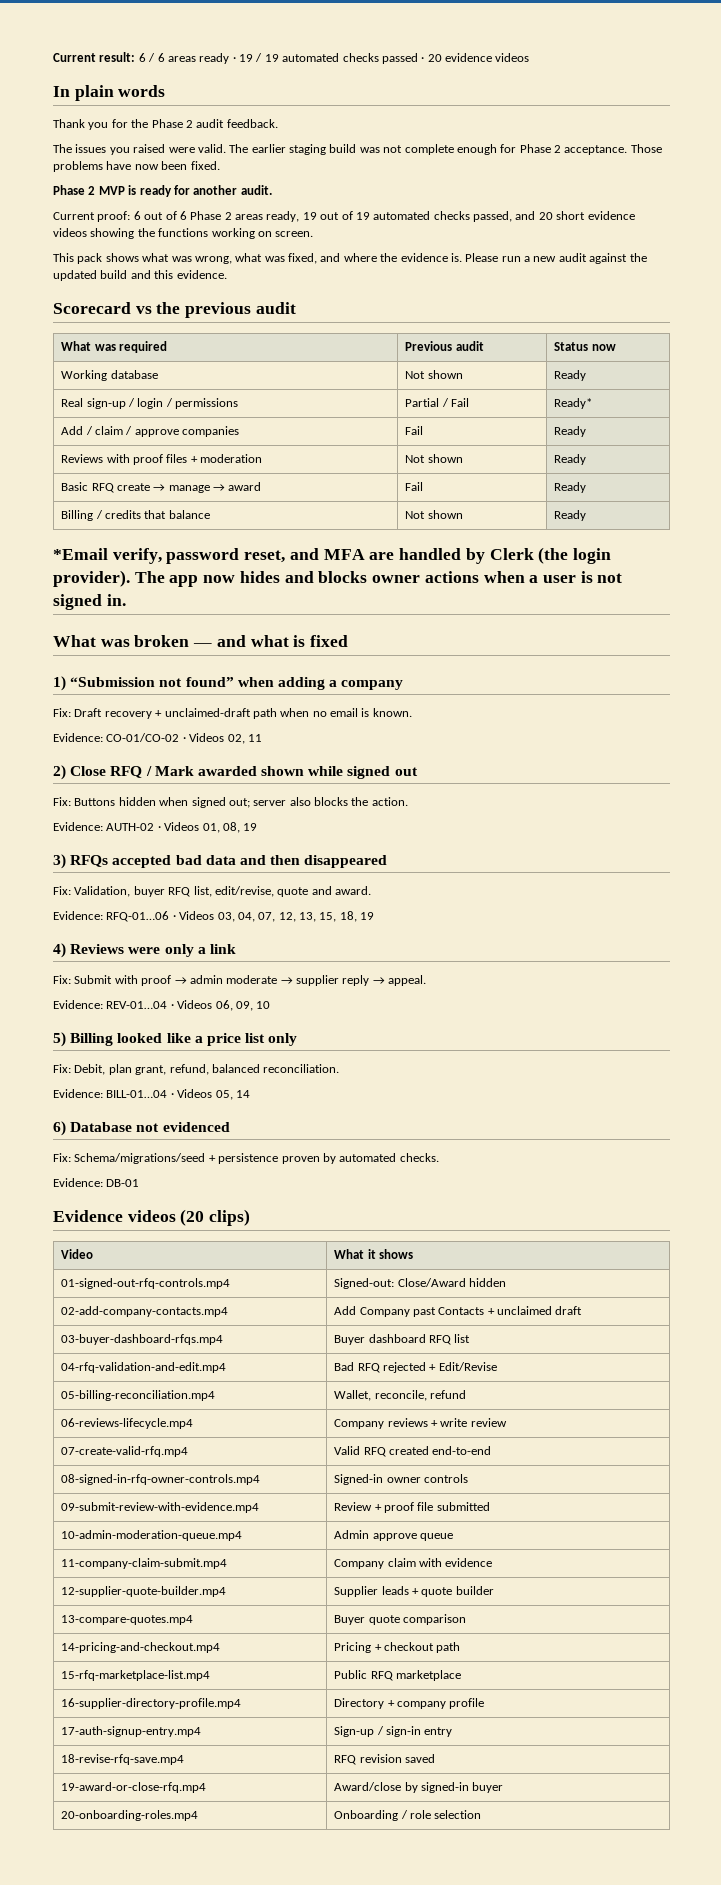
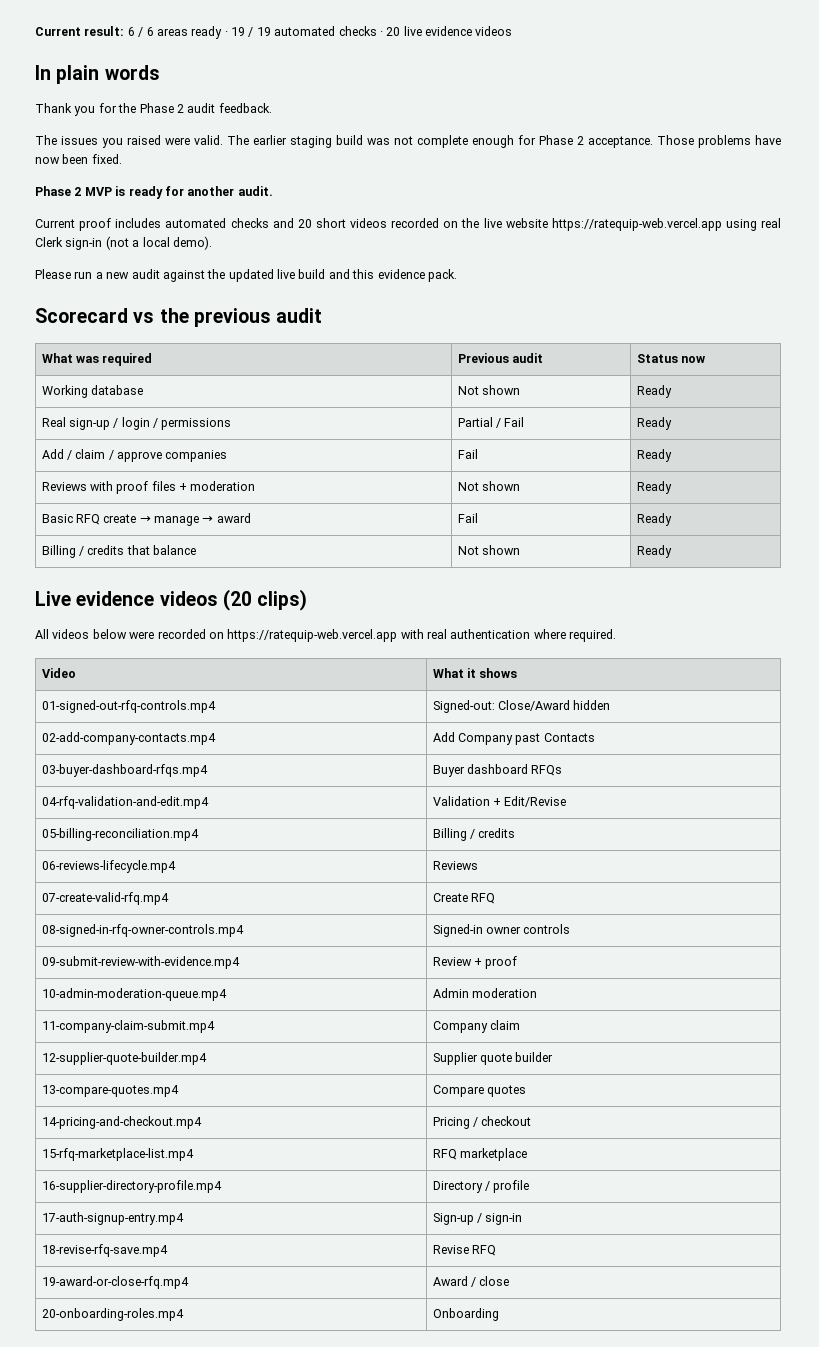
[381,53,418,64] passed -> (377, 31) none
(442, 58) none -> [403,26,422,36] live
[97,211,512,222] proof: 6 out of 6 Phase 2 areas ready, 19 out of 19 automated checks passed, -> [79,218,269,231] proof includes automated checks
[587,211,635,220] [53,228,314,239] [53,253,462,264] evidence videos showing the functions working on screen. // This pack shows what was wrong, what was fixed, and where the evidence is. -> [350,218,781,231] [35,236,212,250] videos recorded on the live website https://ratequip-web.vercel.app using real Clerk sign-in (not a local demo). //
(97, 275) none -> [277,269,295,279] live
[176,270,227,279] evidence. -> [377,269,457,282] evidence pack.
[554,398,593,409] Ready* -> [636,417,672,430] Ready
[53,547,611,564] [53,570,623,587] [53,594,126,610] [53,635,349,647] [53,676,404,691] [53,708,412,719] [53,733,262,744] [53,765,418,780] [53,797,408,808] [53,822,258,833] [53,854,388,869] [53,886,371,897] [53,911,375,922] [53,943,236,958] [53,975,427,986] [53,1000,271,1011] [53,1032,298,1047] [53,1064,340,1075] [53,1089,250,1100] [53,1121,230,1136] [53,1153,439,1164] [53,1178,140,1187] [53,1209,251,1226] *Email verify, password reset, and MFA are handled by Clerk (the login provider). The app now hides and blocks owner actions when a user is not signed in. // What was broken — and what is fixed // 1) “Submission not found” when adding a company // Fix: Draft recovery + unclaimed-draft path when no email is known. // Evidence: CO-01/CO-02 · Videos 02, 11 // 2) Close RFQ / Mark awarded shown while signed out // Fix: Buttons hidden when signed out; server also blocks the action. // Evidence: AUTH-02 · Videos 01, 08, 19 // 3) RFQs accepted bad data and then disappeared // Fix: Validation, buyer RFQ list, edit/revise, quote and award. // Evidence: RFQ-01…06 · Videos 03, 04, 07, 12, 13, 15, 18, 19 // 4) Reviews were only a link // Fix: Submit with proof → admin moderate → supplier reply → appeal. // Evidence: REV-01…04 · Videos 06, 09, 10 // 5) Billing looked like a price list only // Fix: Debit, plan grant, refund, balanced reconciliation. // Evidence: BILL-01…04 · Videos 05, 14 // 6) Database not evidenced // Fix: Schema/migrations/seed + persistence proven by automated checks. // Evidence: DB-01 // Evidence videos (20 clips) -> [35,589,308,611] [35,629,617,642] Live evidence videos (20 clips) // All videos below were recorded on https://ratequip-web.vercel.app with real authentication where required.
[487,1306,583,1315] + unclaimed draft -> (595, 737) none
[428,1334,471,1345] RFQ list -> [531,765,563,776] RFQs
[334,1362,426,1373] Bad RFQ rejected -> [432,796,490,806] Validation
[334,1390,466,1401] [61,1418,194,1429] [334,1418,507,1429] Wallet, reconcile, refund // 06-reviews-lifecycle.mp4 | Company reviews + write review -> [432,828,516,841] [41,860,176,873] [432,861,478,870] Billing / credits // 06-reviews-lifecycle.mp4 | Reviews
[334,1446,492,1457] Valid RFQ created end-to-end -> [432,893,495,904] Create RFQ
[417,1502,490,1511] file submitted -> (518, 962) none
[372,1533,453,1541] approve queue -> [471,988,537,998] moderation
[418,1558,493,1567] with evidence -> (520, 1025) none
[381,1586,419,1595] leads + -> (478, 1058) none
[334,1614,466,1625] Buyer quote comparison -> [432,1085,526,1097] Compare quotes
[374,1644,382,1651] + -> [472,1117,478,1127] /
[436,1642,461,1653] path -> (532, 1121) none
[334,1670,368,1679] Public -> (194, 1154) none
[387,1700,446,1709] + company -> [484,1181,490,1191] /
[424,1727,453,1737] entry -> (523, 1219) none
[334,1754,435,1765] RFQ revision saved -> [432,1245,496,1256] Revise RFQ
[334,1782,504,1793] Award/close by signed-in buyer -> [432,1276,510,1287] Award / close
[400,1810,482,1819] / role selection -> (499, 1314) none

